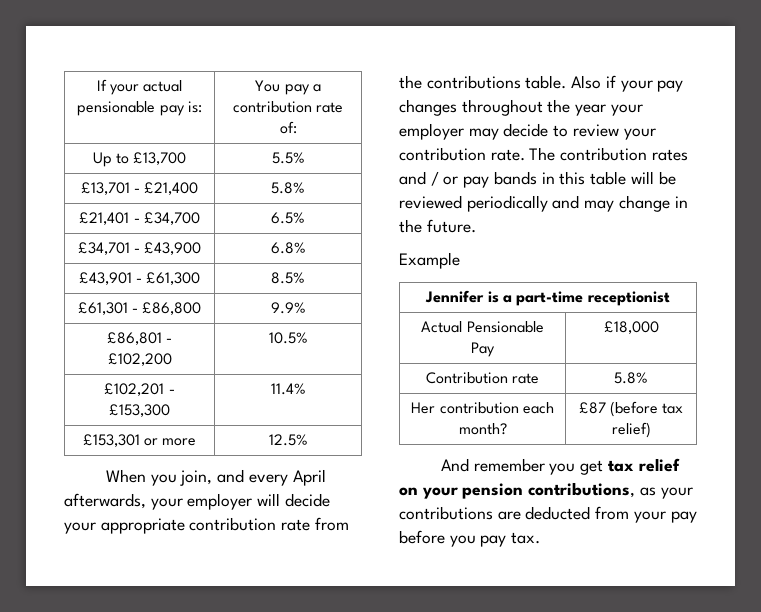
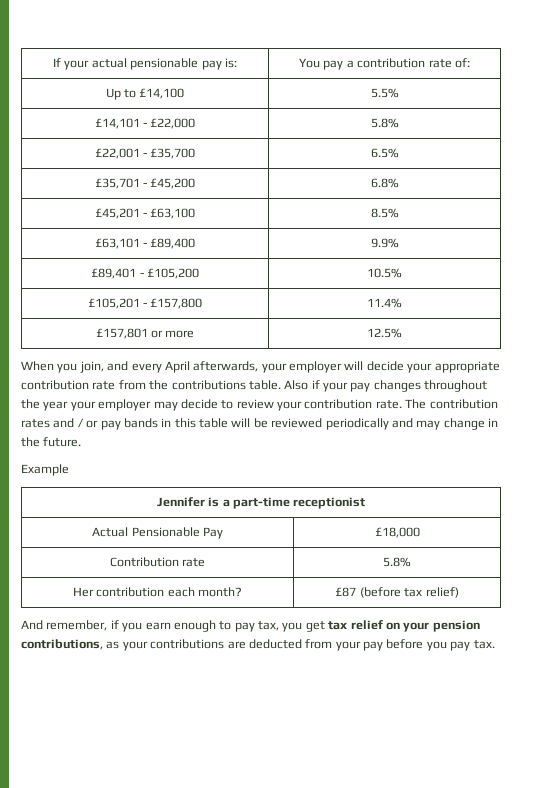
[133,152,187,165] £13,700 -> [139,88,185,99] £14,100
[80,182,199,195] [271,182,305,194] [79,212,200,225] [271,212,305,224] [77,242,202,255] [270,242,306,254] [78,272,201,285] [271,272,305,284] [77,302,202,315] [270,302,306,314] [106,332,173,345] [107,353,172,366] [268,332,308,344] [104,383,175,396] [109,404,170,417] £13,701 - £21,400 | 5.8% // £21,401 - £34,700 | 6.5% // £34,701 - £43,900 | 6.8% // £43,901 - £61,300 | 8.5% // £61,301 - £86,800 | 9.9% // £86,801 - £102,200 | 10.5% // £102,201 - £153,300 -> [94,118,196,129] [370,118,399,128] [94,148,196,159] [370,148,399,158] [94,178,196,189] [370,178,399,188] [94,208,196,219] [370,208,399,218] [94,238,196,249] [370,238,399,248] [91,268,199,279] [367,268,402,278] [87,298,203,309] £14,101 - £22,000 | 5.8% // £22,001 - £35,700 | 6.5% // £35,701 - £45,200 | 6.8% // £45,201 - £63,100 | 8.5% // £63,101 - £89,400 | 9.9% // £89,401 - £105,200 | 10.5% // £105,201 - £157,800
[82,434,140,447] £153,301 -> [95,328,148,339] £157,801
[473,458,545,472] remember -> [46,620,279,632] remember, if you earn enough to pay tax,

